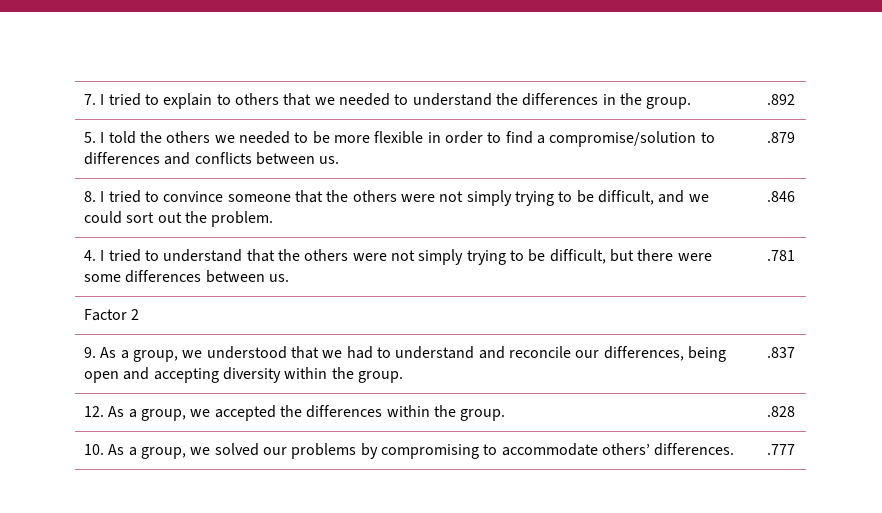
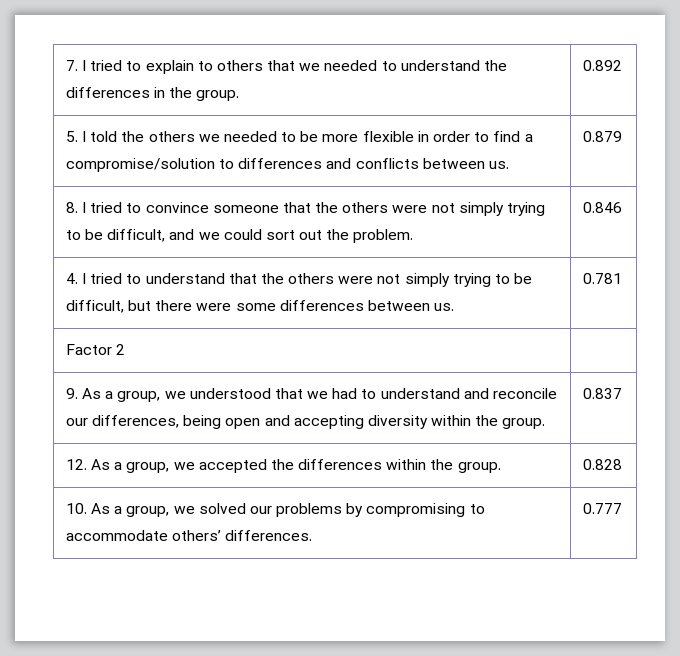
[767,94,796,105] .892 -> [582,60,622,71] 0.892
[767,132,796,143] .879 -> [582,131,622,142] 0.879
[767,191,796,202] .846 -> [582,202,622,213] 0.846
[767,250,796,261] .781 -> [582,273,622,284] 0.781
[767,347,796,358] .837 -> [582,388,622,399] 0.837
[767,406,796,417] .828 -> [582,459,622,470] 0.828
[767,444,796,455] .777 -> [582,503,622,514] 0.777

